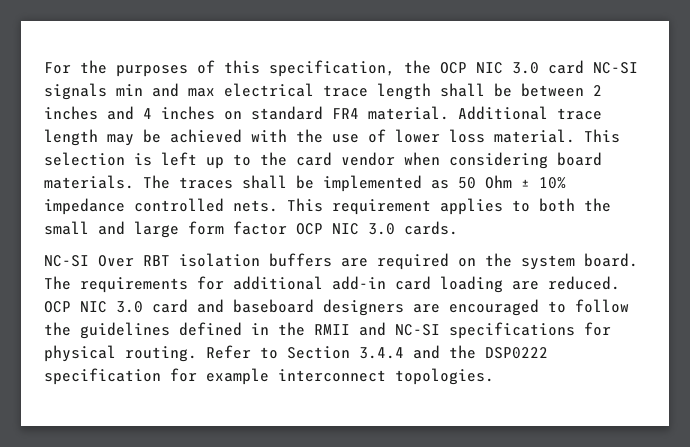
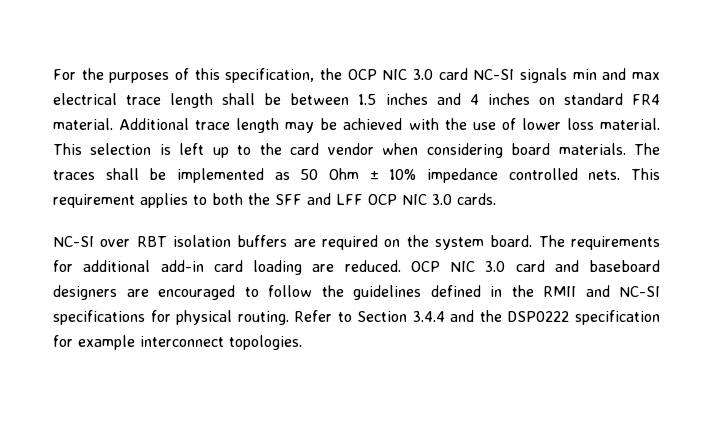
[593,85,602,96] 2 -> [358,94,377,105] 1.5
[44,221,287,238] small and large form factor -> [275,193,363,205] SFF and LFF
[98,255,134,267] Over -> [100,239,131,247] over

